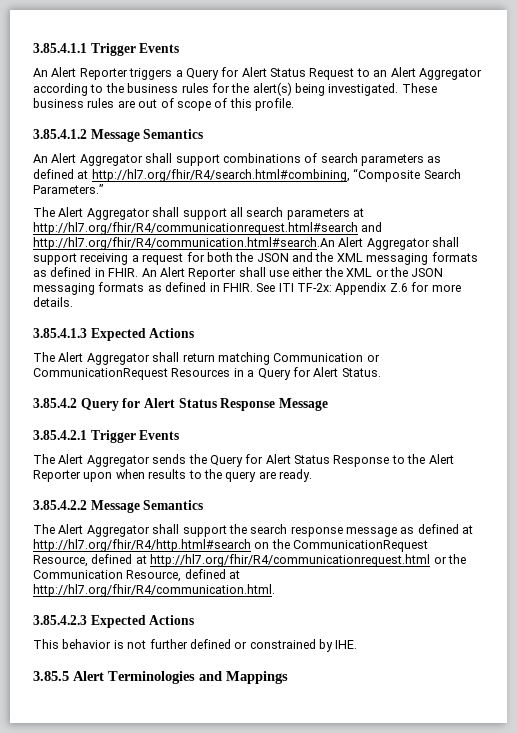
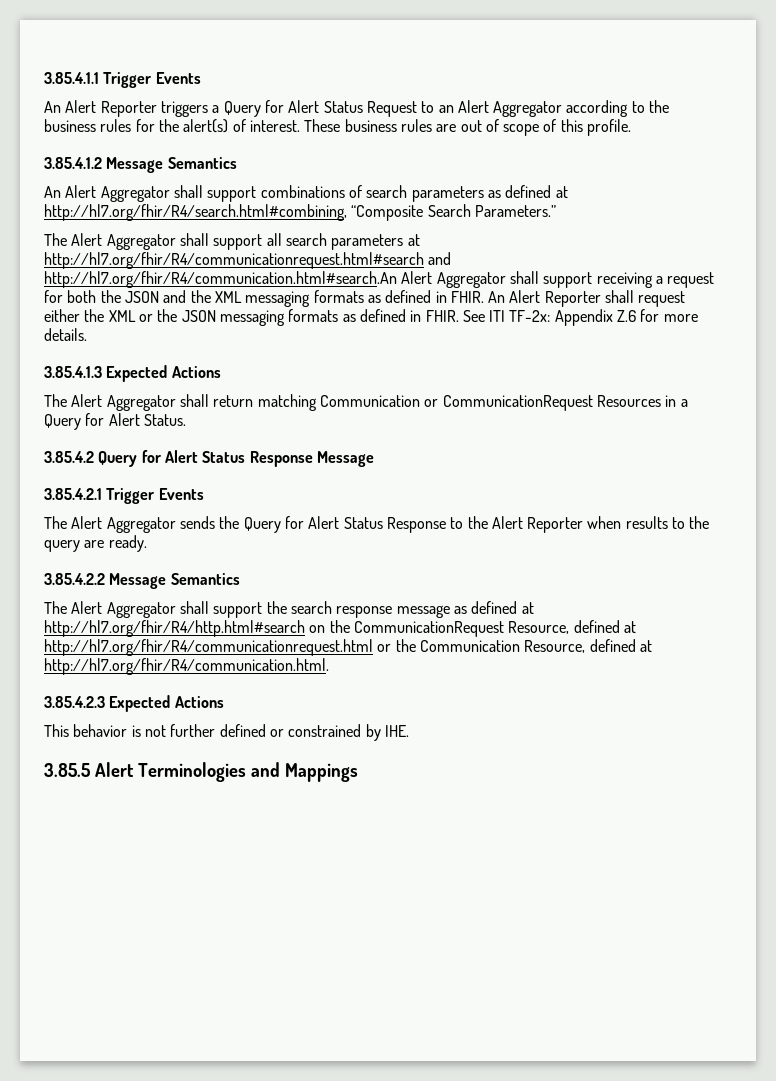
[295,83,399,96] being investigated. -> [232,119,300,132] of interest.
[269,270,289,277] use -> [638,291,686,307] request
[83,472,113,482] upon -> (584, 525) none

